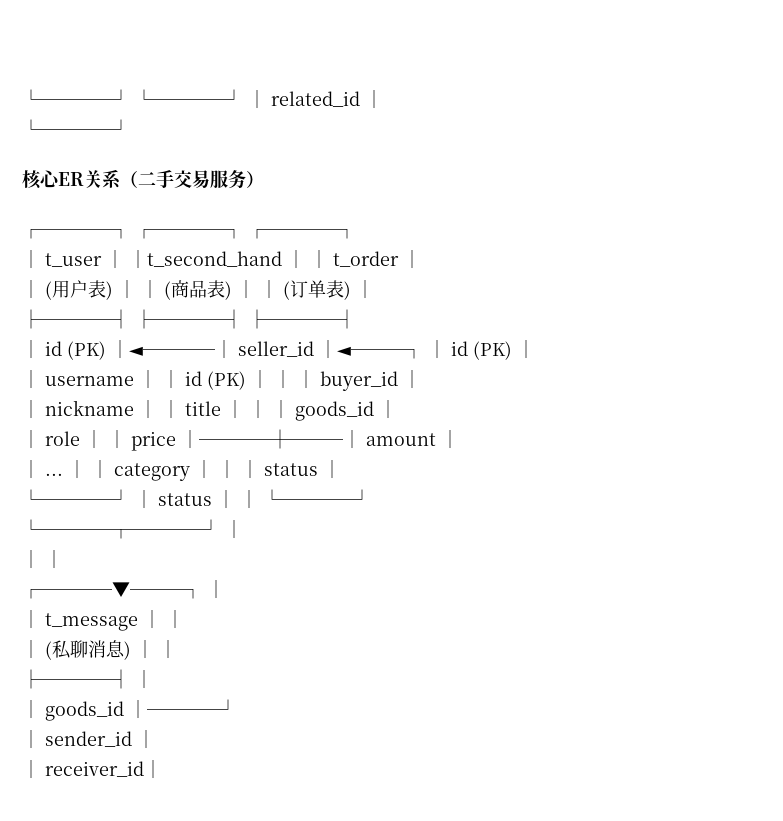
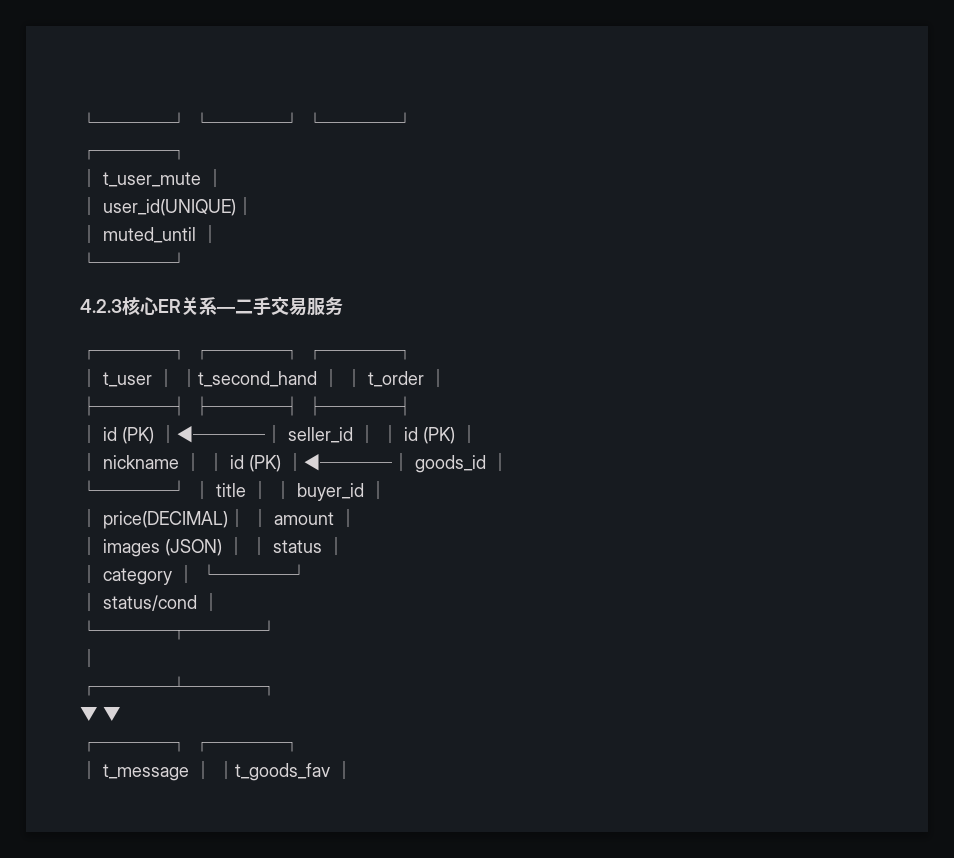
[22,89,360,109] └────┘ └────┘ │ related_id -> [80,112,414,129] [80,150,188,160] [80,169,224,188] [80,197,254,216] [80,225,196,244] └────┘ └────┘ └────┘ // ┌────┐ // │ t_user_mute │ // │ user_id(UNIQUE)│ // │ muted_until
(130, 127) none -> [80,299,122,313] 4.2.3
[120,170,138,188] （ -> [217,307,235,313] —
[246,170,264,188] ） -> (343, 306) none
[22,280,374,300] // │ (用户表) │ │ (商品表) │ │ (订单表) │ -> (447, 378) none
[319,340,423,359] │◄───┐ -> [358,425,376,444] │
[45,370,269,390] username │ │ id (PK) │ -> [103,453,509,473] [80,480,246,500] nickname │ │ id (PK) │◄────│ goods_id │ // └────┘ │ title
[45,400,397,421] [22,429,459,451] [22,460,213,481] nickname │ │ title │ │ │ goods_id │ // │ role │ │ price │────┼───│ amount │ // │ ... │ │ category │ -> [103,509,357,529] [80,537,222,557] price(DECIMAL)│ │ amount │ // │ images (JSON)
[22,489,235,509] └────┘ │ status │ -> [80,565,172,585] │ category
[22,519,243,539] [22,550,63,569] [22,580,225,599] └────┬────┘ │ // │ │ // ┌────▼───┐ │ -> [80,593,220,612] [80,620,278,640] [80,649,98,668] [80,676,278,696] [80,707,121,721] [80,742,301,752] │ status/cond │ // └────┬────┘ // │ // ┌────┴────┐ // ▼ ▼ // ┌────┐ ┌────┐
[166,610,184,629] [22,640,177,660] [22,669,153,689] [22,699,237,721] [22,730,155,749] [22,760,162,779] │ // │ (私聊消息) │ │ // ├────┤ │ // │ goods_id │────┘ // │ sender_id │ // │ receiver_id│ -> [217,761,353,781] │t_goods_fav │

